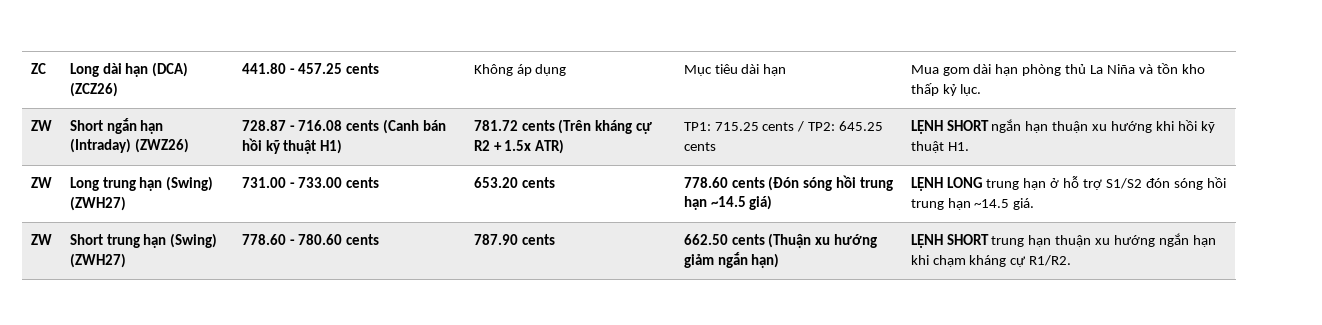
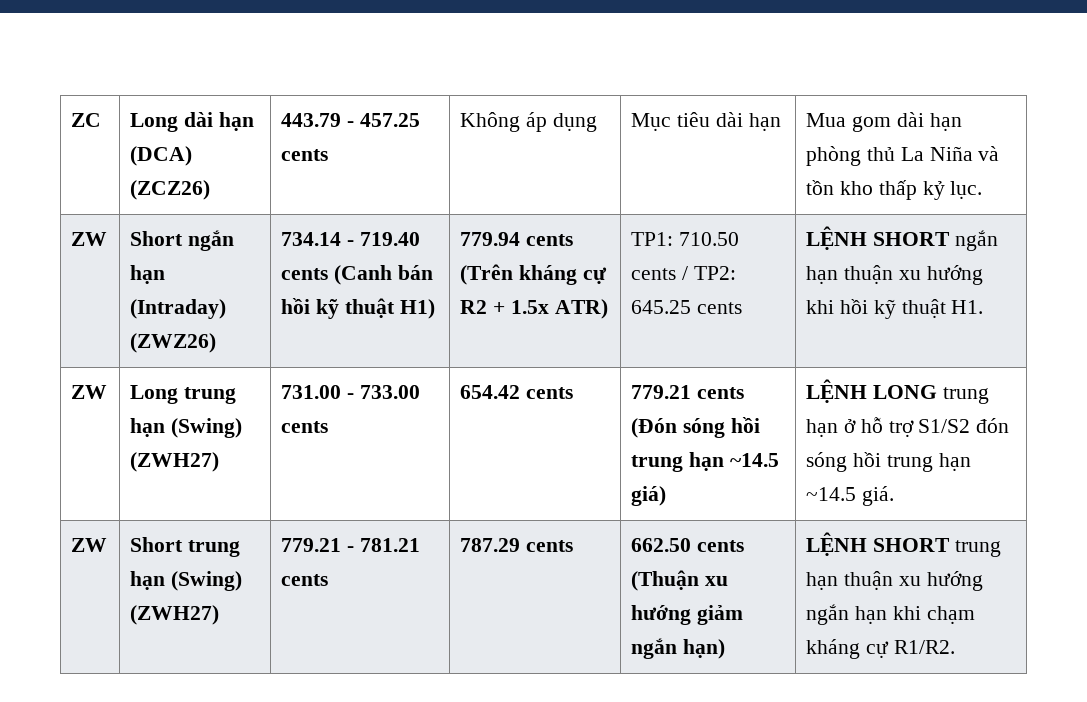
[241,63,286,74] 441.80 -> [281,113,342,127] 443.79
[241,120,343,131] 728.87 - 716.08 -> [281,232,420,246] 734.14 - 719.40
[473,120,518,131] 781.72 -> [460,232,521,246] 779.94
[714,122,759,131] 715.25 -> [679,232,740,246] 710.50
[473,177,555,188] [683,177,728,188] 653.20 cents | 778.60 -> [460,385,574,399] [631,385,692,399] 654.42 cents | 779.21
[241,234,380,245] [473,234,518,245] 778.60 - 780.60 cents | 787.90 -> [281,538,420,552] [281,574,329,586] [460,538,521,552] 779.21 - 781.21 cents | 787.29

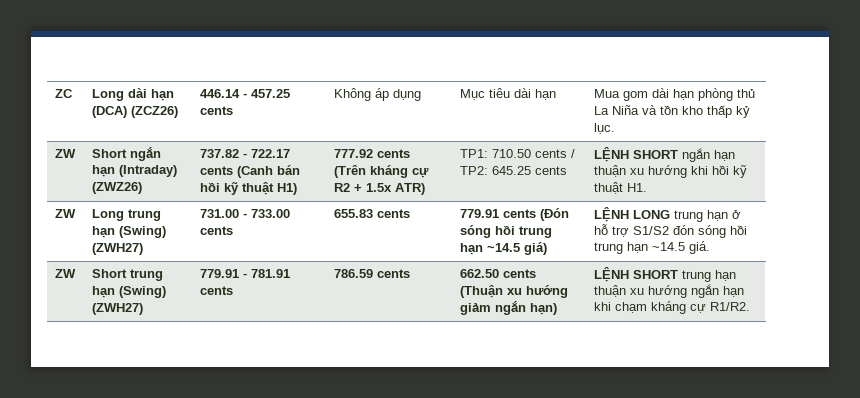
[281,113,342,127] 443.79 -> [200,89,241,98] 446.14
[281,232,420,246] 734.14 - 719.40 -> [200,149,291,158] 737.82 - 722.17
[460,232,521,246] 779.94 -> [334,149,374,158] 777.92
[460,385,574,399] [631,385,692,399] 654.42 cents | 779.21 -> [334,209,411,218] [460,209,500,218] 655.83 cents | 779.91
[281,538,420,552] [281,574,329,586] [460,538,521,552] 779.21 - 781.21 cents | 787.29 -> [200,269,291,278] [200,286,234,295] [334,269,374,278] 779.91 - 781.91 cents | 786.59

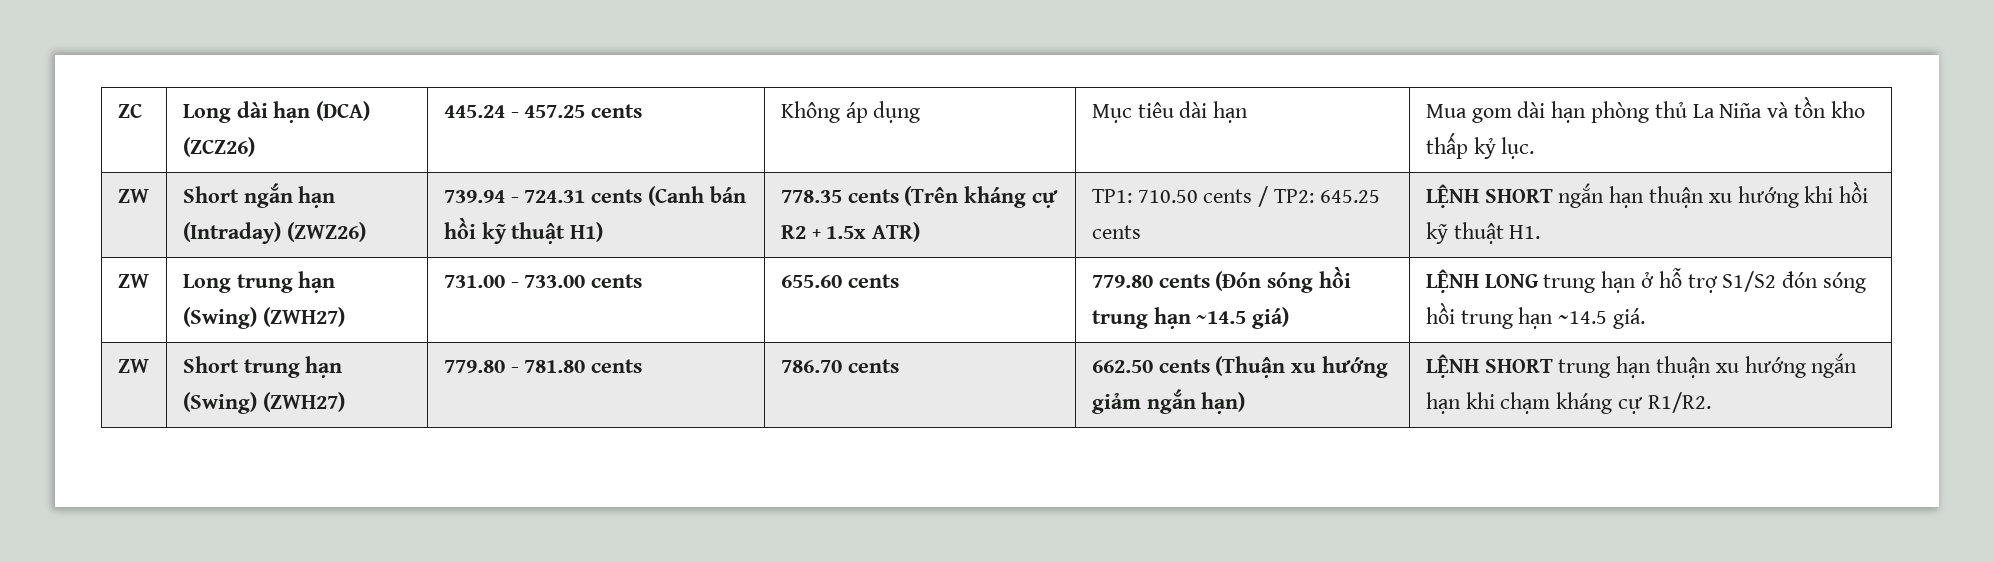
[200,89,241,98] 446.14 -> [443,105,505,118] 445.24
[200,149,291,158] 737.82 - 722.17 -> [443,190,586,203] 739.94 - 724.31
[334,149,374,158] 777.92 -> [780,190,842,203] 778.35
[334,209,411,218] [460,209,500,218] 655.83 cents | 779.91 -> [780,274,899,288] [1091,275,1153,288] 655.60 cents | 779.80
[200,269,291,278] [200,286,234,295] [334,269,374,278] 779.91 - 781.91 cents | 786.59 -> [443,359,643,373] [780,360,842,373] 779.80 - 781.80 cents | 786.70

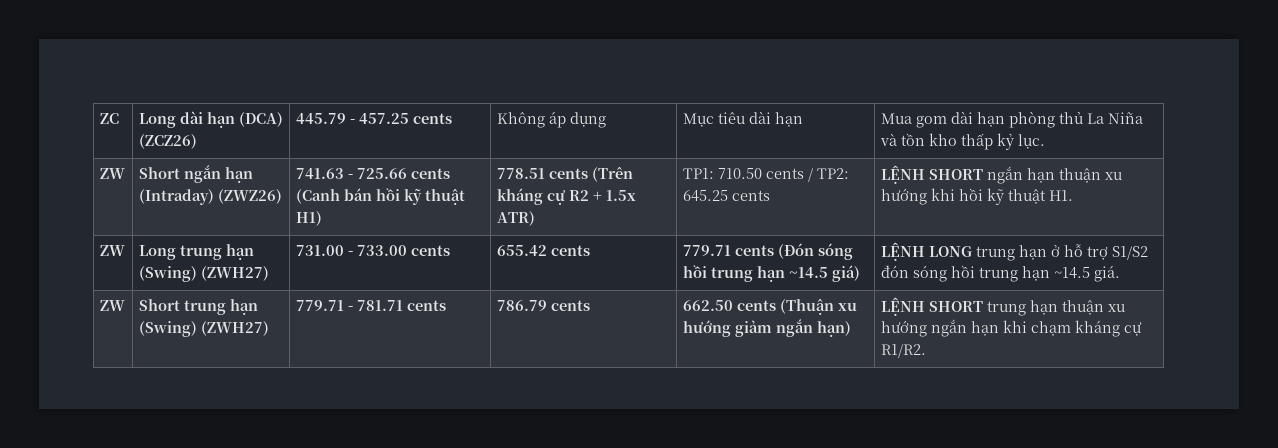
[443,105,505,118] 445.24 -> [295,113,346,124] 445.79
[443,190,586,203] 739.94 - 724.31 -> [295,168,407,179] 741.63 - 725.66
[780,190,842,203] 778.35 -> [496,168,545,179] 778.51
[780,274,899,288] [1091,275,1153,288] 655.60 cents | 779.80 -> [496,245,590,256] [682,245,731,256] 655.42 cents | 779.71
[443,359,643,373] [780,360,842,373] 779.80 - 781.80 cents | 786.70 -> [295,300,446,311] [496,300,547,311] 779.71 - 781.71 cents | 786.79

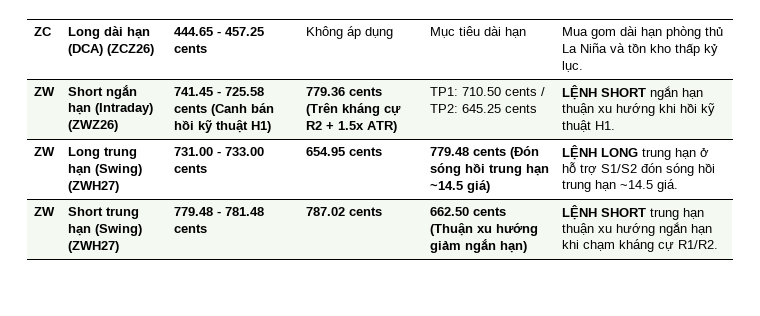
[295,113,346,124] 445.79 -> [173,27,213,36] 444.65
[295,168,407,179] 741.63 - 725.66 -> [173,87,264,96] 741.45 - 725.58
[496,168,545,179] 778.51 -> [305,87,345,96] 779.36
[496,245,590,256] [682,245,731,256] 655.42 cents | 779.71 -> [305,147,382,156] [429,147,469,156] 654.95 cents | 779.48
[295,300,446,311] [496,300,547,311] 779.71 - 781.71 cents | 786.79 -> [173,207,264,216] [173,224,207,233] [305,207,345,216] 779.48 - 781.48 cents | 787.02

